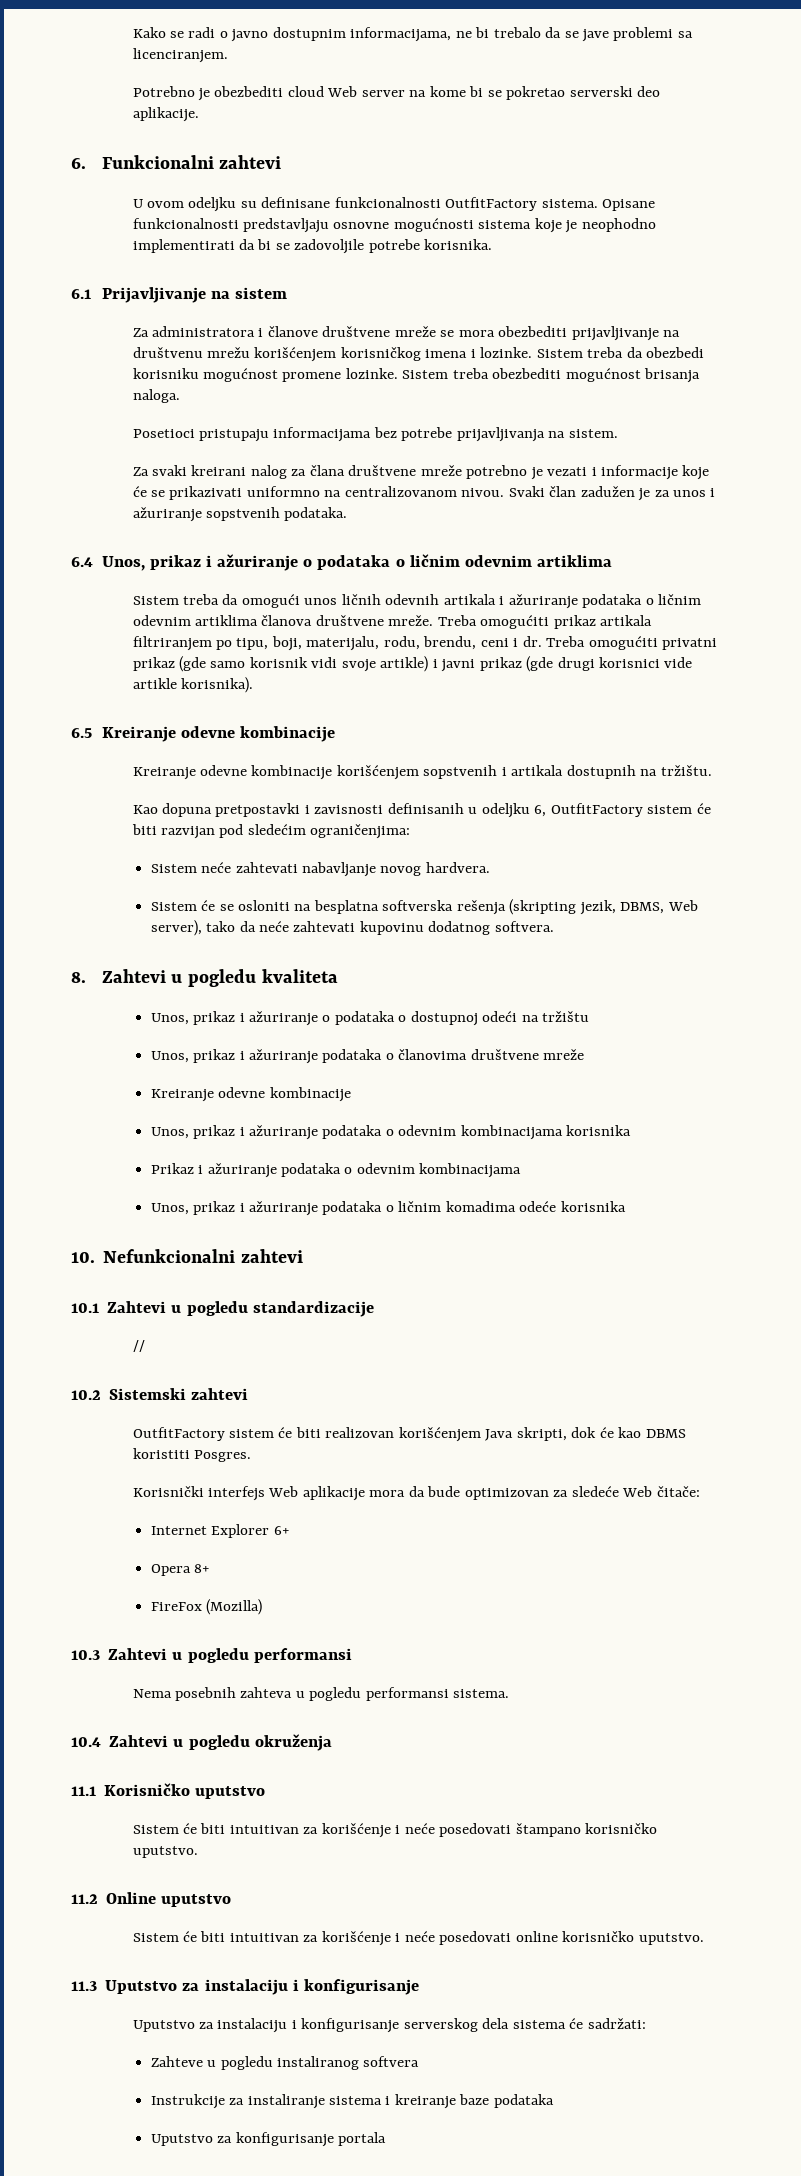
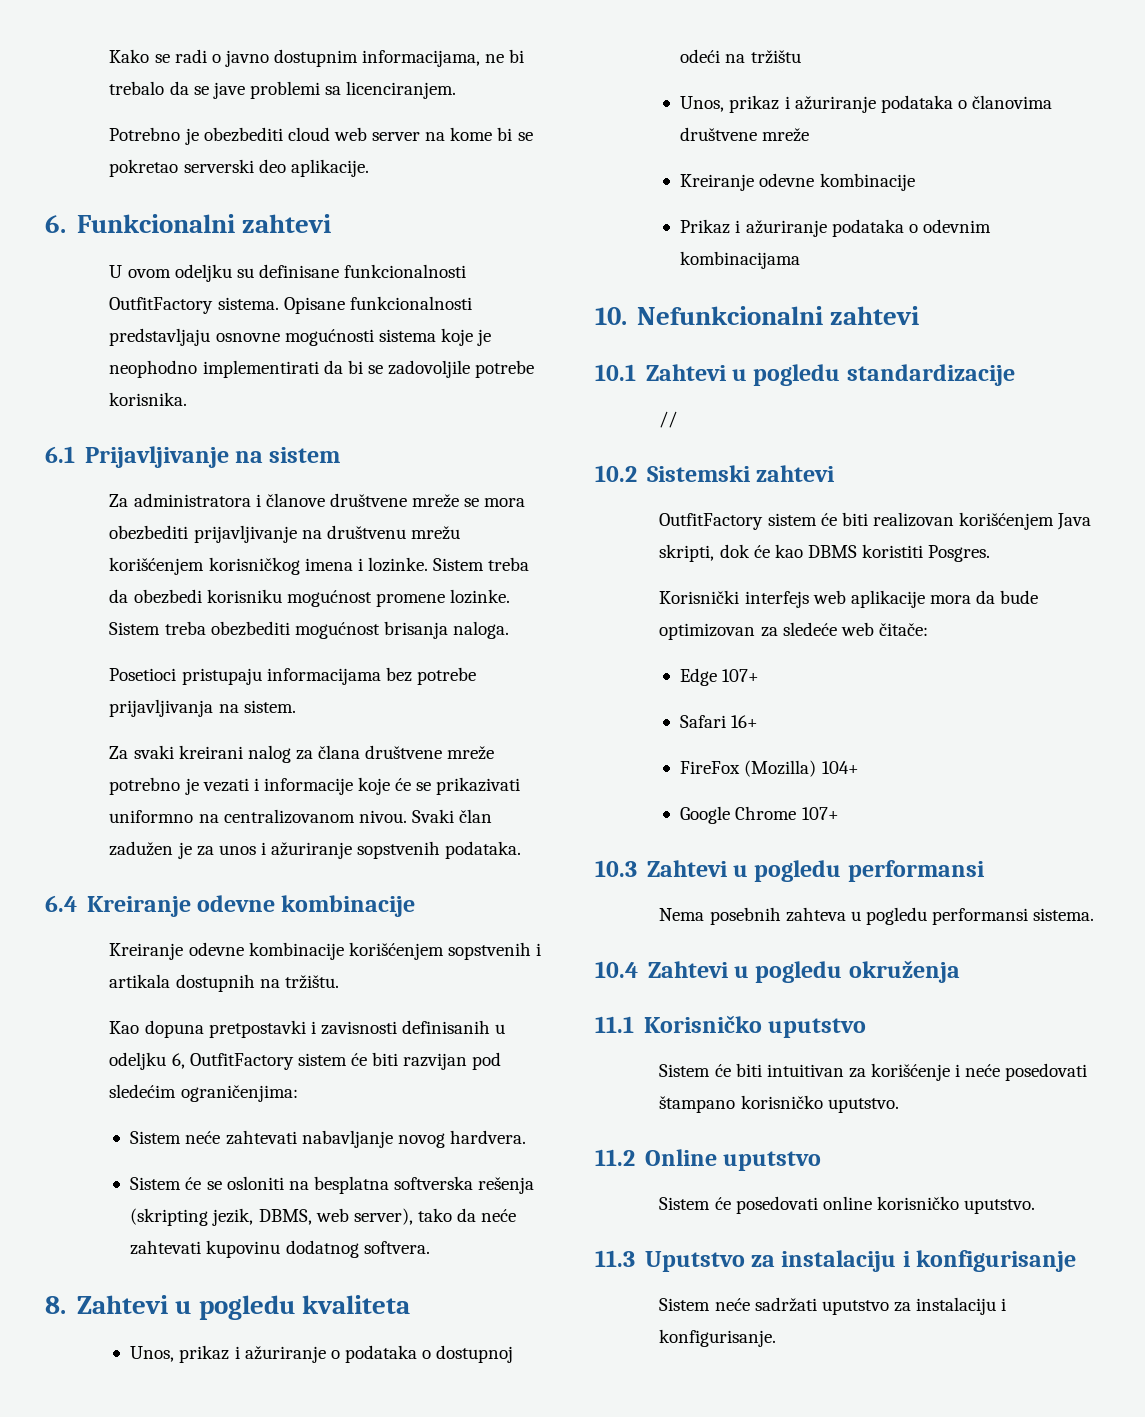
[327,86,358,97] Web -> [333,127,367,141] web
[101,554,612,571] [132,594,701,609] [132,615,653,629] [132,636,717,651] [132,656,693,672] [132,677,253,693] [71,728,92,738] Unos, prikaz i ažuriranje o podataka o ličnim odevnim artiklima // Sistem treba da omogući unos ličnih odevnih artikala i ažuriranje podataka o ličnim odevnim artiklima članova društvene mreže. Treba omogućiti prikaz artikala filtriranjem po tipu, boji, materijalu, rodu, brendu, ceni i dr. Treba omogućiti privatni prikaz (gde samo korisnik vidi svoje artikle) i javni prikaz (gde drugi korisnici vide artikle korisnika). // 6.5 -> (77, 903) none
[667,900,698,911] Web -> [315,1208,349,1222] web
[150,1125,632,1140] // Unos, prikaz i ažuriranje podataka o odevnim kombinacijama korisnika -> (915, 182) none
[150,1201,626,1216] // Unos, prikaz i ažuriranje podataka o ličnim komadima odeće korisnika -> (801, 260) none
[268,1486,299,1497] Web -> [812,590,846,604] web
[622,1486,653,1497] Web -> [840,622,874,636] web
[150,1524,290,1538] [150,1564,211,1576] [150,1599,263,1615] Internet Explorer 6+ // Opera 8+ // FireFox (Mozilla) -> [680,668,760,686] [680,715,759,728] [680,760,859,777] [680,806,839,824] Edge 107+ // Safari 16+ // FireFox (Mozilla) 104+ // Google Chrome 107+
[200,1931,435,1946] biti intuitivan za korišćenje i neće -> (731, 1203) none
[132,2018,646,2033] [150,2056,420,2070] [150,2094,554,2109] [150,2132,387,2147] Uputstvo za instalaciju i konfigurisanje serverskog dela sistema će sadržati: // Zahteve u pogledu instaliranog softvera // Instrukcije za instaliranje sistema i kreiranje baze podataka // Uputstvo za konfigurisanje portala -> [659,1297,1007,1315] [659,1329,777,1347] Sistem neće sadržati uputstvo za instalaciju i konfigurisanje.

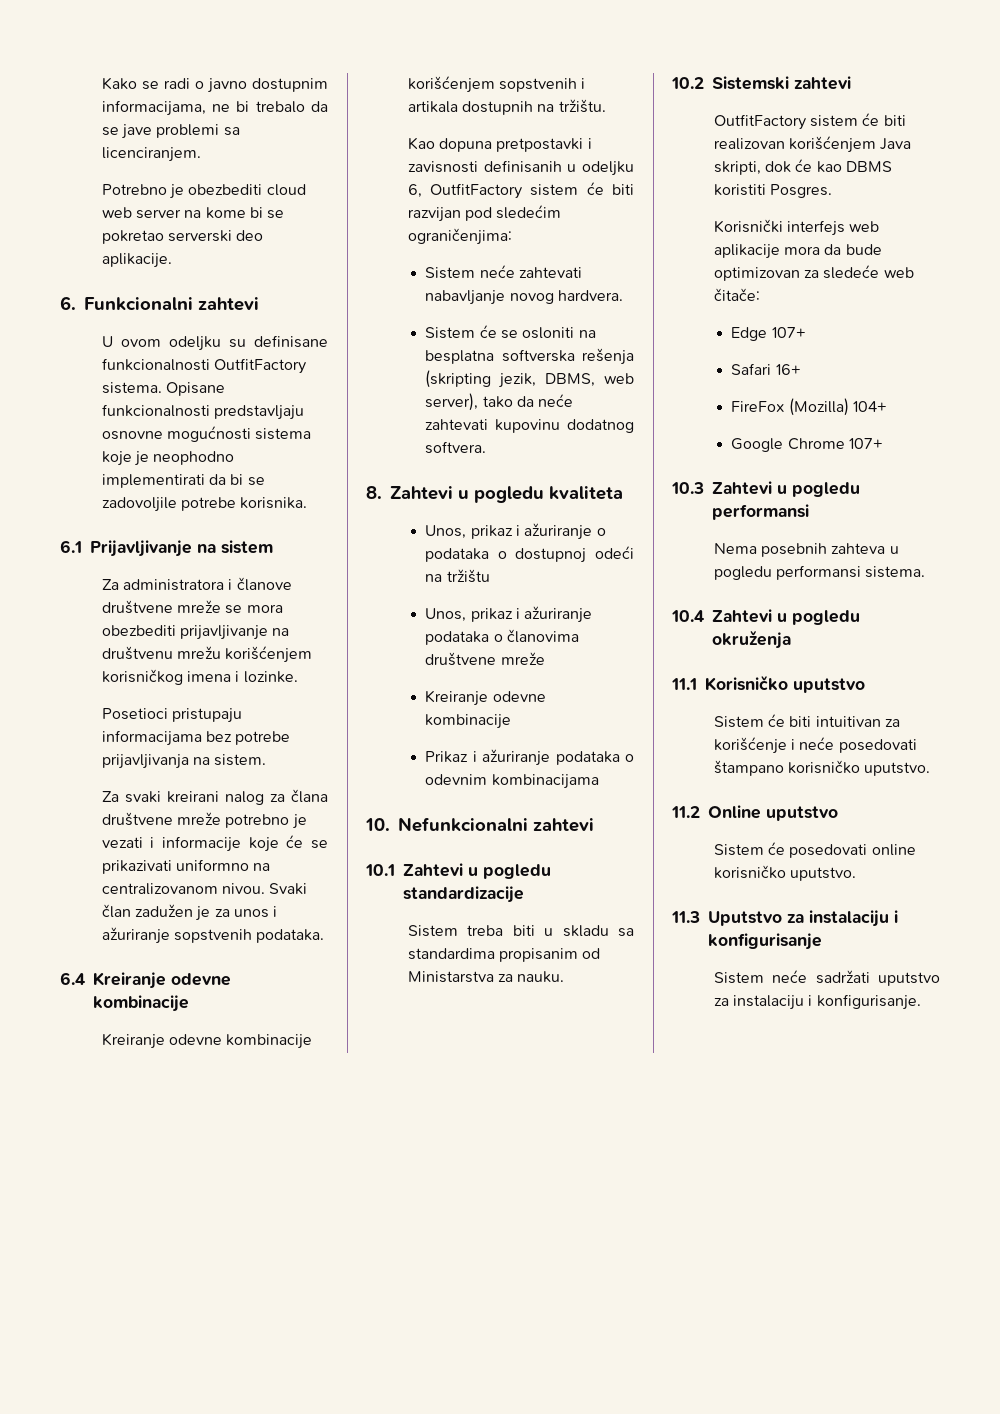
[433,557,530,571] [109,589,511,607] [109,621,510,639] Sistem treba da obezbedi korisniku mogućnost promene lozinke. Sistem treba obezbediti mogućnost brisanja naloga. -> (298, 677) none
[659,411,678,428] // -> [407,925,634,937] [407,948,601,962] [407,971,565,983] Sistem treba biti u skladu sa standardima propisanim od Ministarstva za nauku.

